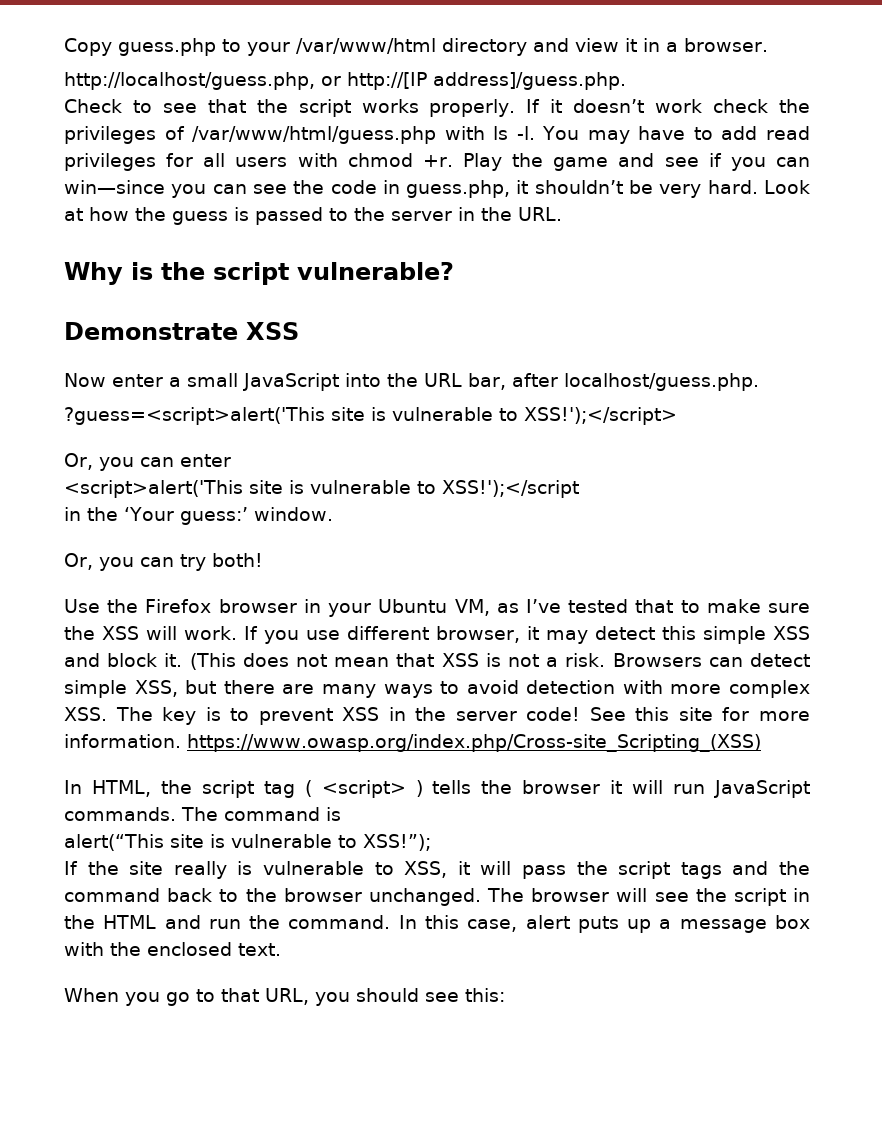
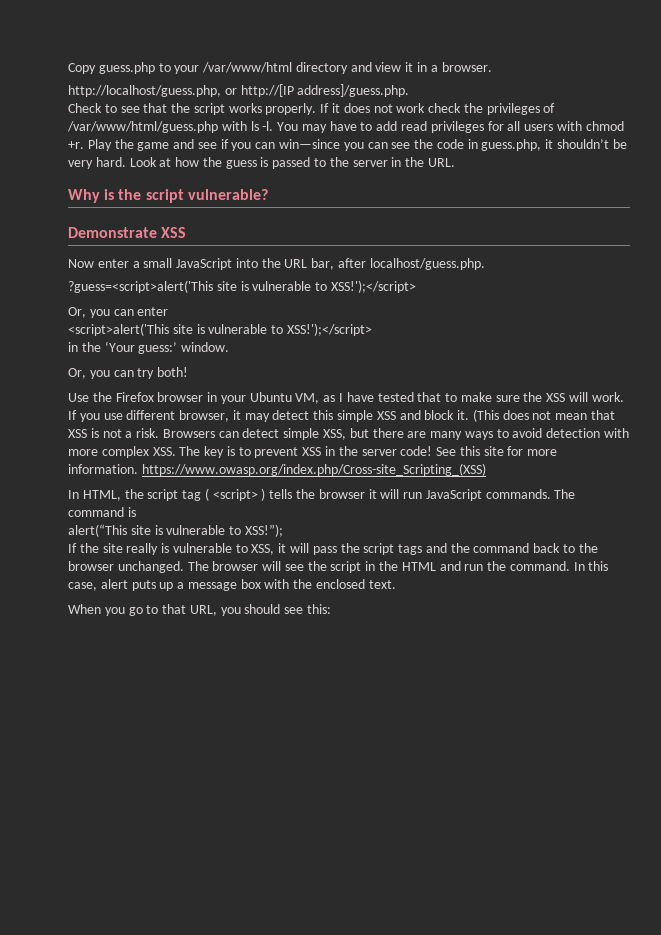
[573,99,645,113] doesn’t -> [343,103,393,113] does not
[442,480,579,498] XSS!');</script -> [286,323,372,336] XSS!');</script>
[525,599,561,613] I’ve -> [339,392,374,402] I have

